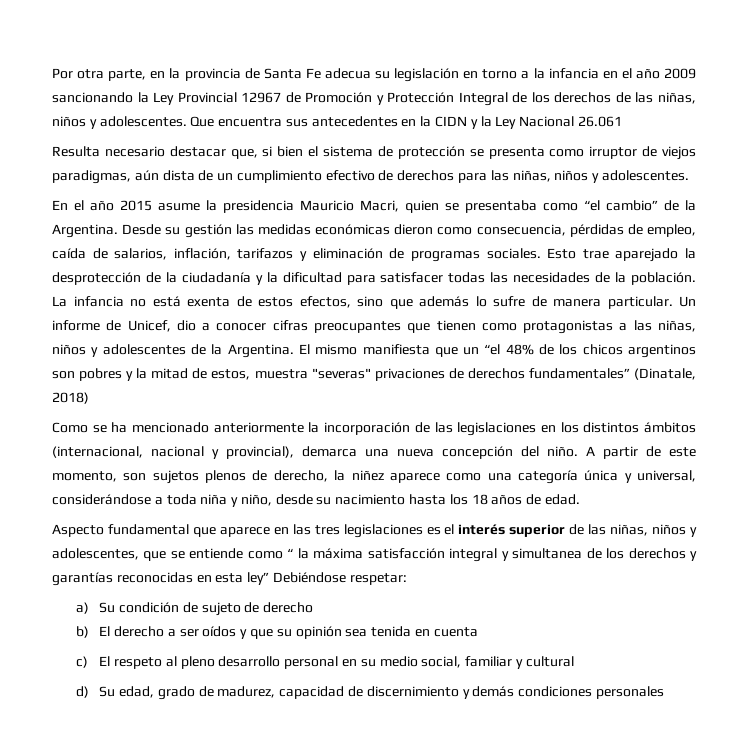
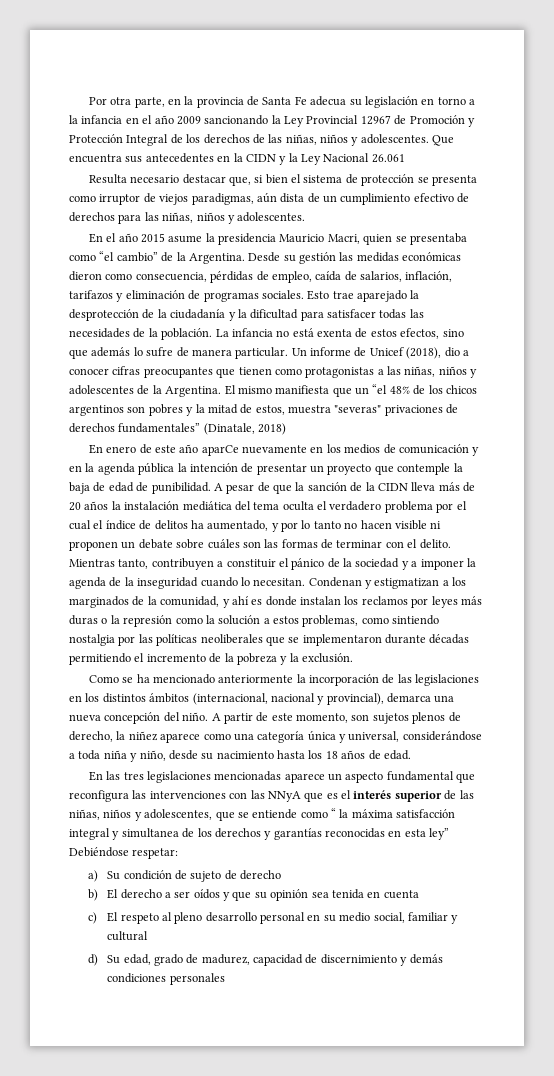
[127,320,171,332] Unicef, -> [369,347,442,359] Unicef (2018),
(89, 398) none -> [88,444,480,456] [69,462,463,475] [69,482,475,494] [69,501,467,513] [69,520,442,532] [69,539,451,551] [69,558,476,570] [69,577,467,589] [69,596,482,608] [69,615,440,627] [69,634,470,646] [69,653,353,665] // En enero de este año aparCe nuevamente en los medios de comunicación y en la agenda pública la intención de presentar un proyecto que contemple la baja de edad de punibilidad. A pesar de que la sanción de la CIDN lleva más de 20 años la instalación mediática del tema oculta el verdadero problema por el cual el índice de delitos ha aumentado, y por lo tanto no hacen visible ni proponen un debate sobre cuáles son las formas de terminar con el delito. Mientras tanto, contribuyen a constituir el pánico de la sociedad y a imponer la agenda de la inseguridad cuando lo necesitan. Condenan y estigmatizan a los marginados de la comunidad, y ahí es donde instalan los reclamos por leyes más duras o la represión como la solución a estos problemas, como sintiendo nostalgia por las políticas neoliberales que se implementaron durante décadas permitiendo el incremento de la pobreza y la exclusión.
[52,524,423,538] Aspecto fundamental que aparece en las tres legislaciones -> [88,771,476,783] [69,790,324,802] En las tres legislaciones mencionadas aparece un aspecto fundamental que reconfigura las intervenciones con las NNyA que

